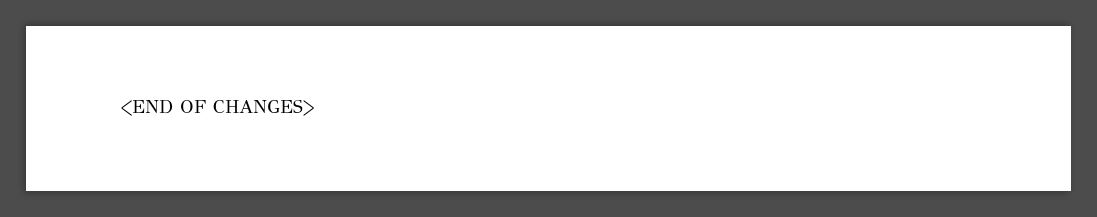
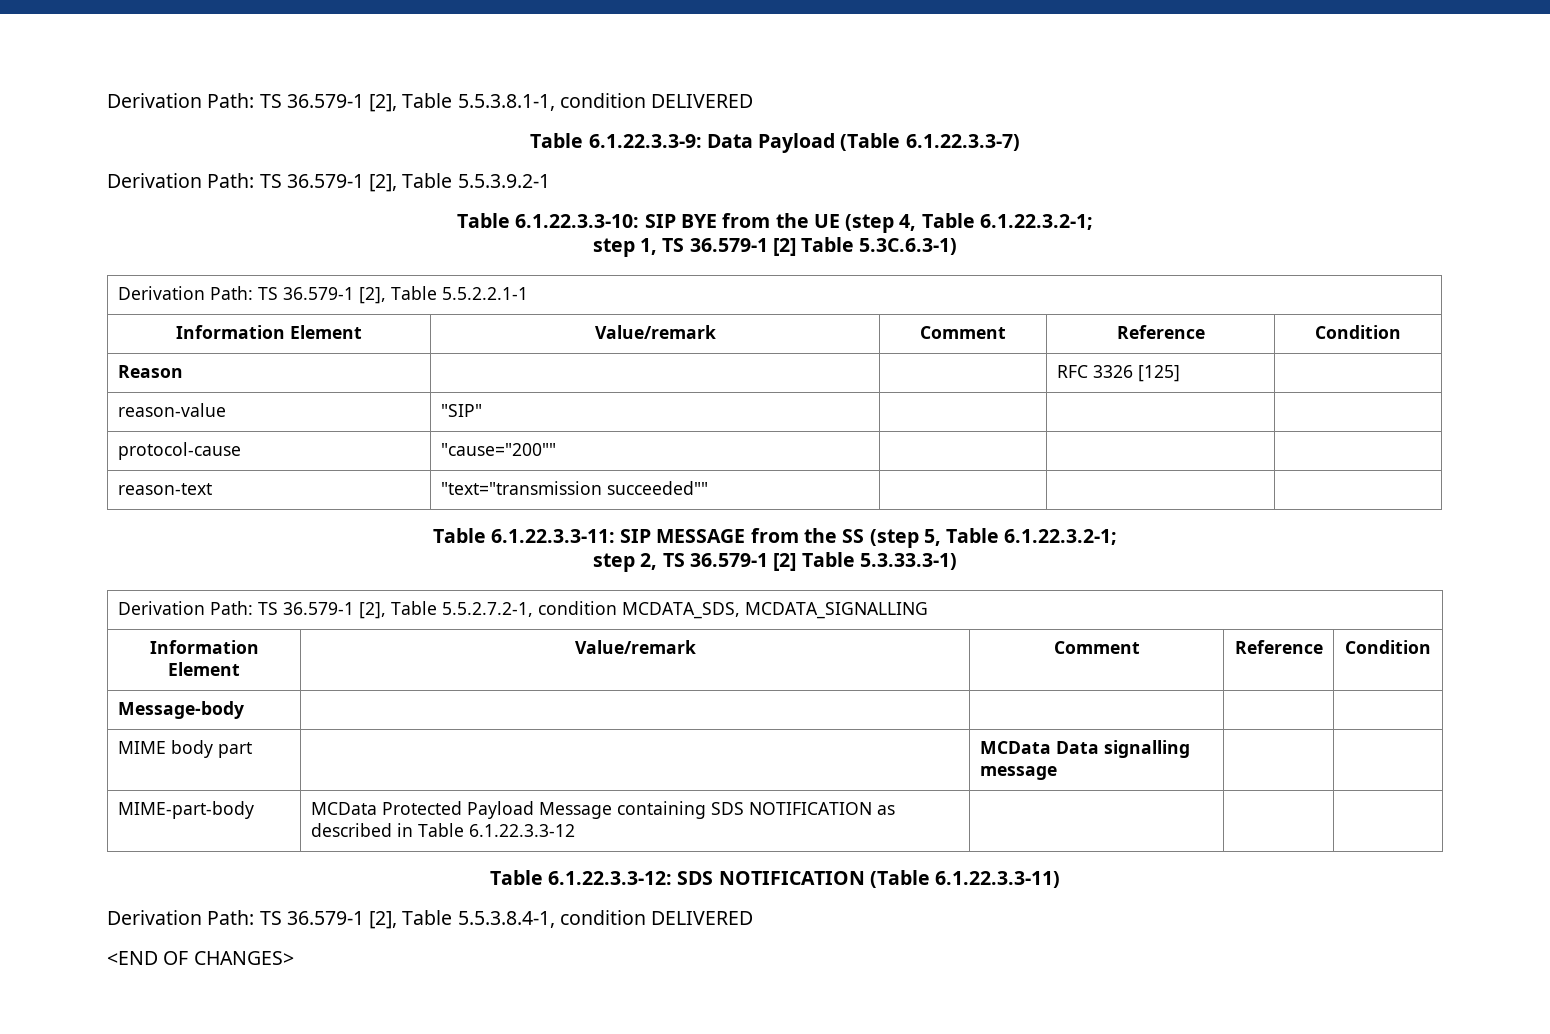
(121, 107) none -> [107,93,754,112] [530,133,1020,153] [107,173,550,192] [457,213,1093,233] [592,237,958,257] [117,286,528,304] [176,325,362,339] [594,325,716,339] [920,326,1006,339] [1116,325,1205,339] [1315,325,1401,339] [117,365,183,378] [1056,365,1180,382] [117,403,226,417] [440,404,482,417] [117,442,241,460] [440,443,556,456] [117,483,212,495] [440,481,708,495] [432,528,1118,548] [593,552,957,572] [117,601,928,619] [149,640,259,654] [168,662,240,676] [574,640,696,654] [1053,641,1140,654] [1234,640,1323,654] [1345,640,1431,654] [117,701,244,719] [117,740,252,758] [979,740,1190,758] [979,766,1057,780] [117,801,254,819] [310,801,895,819] [310,823,575,837] [489,870,1061,888] [107,910,754,929] Derivation Path: TS 36.579-1 [2], Table 5.5.3.8.1-1, condition DELIVERED // Table 6.1.22.3.3-9: Data Payload (Table 6.1.22.3.3-7) // Derivation Path: TS 36.579-1 [2], Table 5.5.3.9.2-1 // Table 6.1.22.3.3-10: SIP BYE from the UE (step 4, Table 6.1.22.3.2-1; // step 1, TS 36.579-1 [2] Table 5.3C.6.3-1) // Derivation Path: TS 36.579-1 [2], Table 5.5.2.2.1-1 // Information Element | Value/remark | Comment | Reference | Condition // Reason | | | RFC 3326 [125] | // reason-value | "SIP" | | | // protocol-cause | "cause="200"" | | | // reason-text | "text="transmission succeeded"" | | | // Table 6.1.22.3.3-11: SIP MESSAGE from the SS (step 5, Table 6.1.22.3.2-1; // step 2, TS 36.579-1 [2] Table 5.3.33.3-1) // Derivation Path: TS 36.579-1 [2], Table 5.5.2.7.2-1, condition MCDATA_SDS, MCDATA_SIGNALLING // Information Element | Value/remark | Comment | Reference | Condition // Message-body | | | | // MIME body part | | MCData Data signalling message | | // MIME-part-body | MCData Protected Payload Message containing SDS NOTIFICATION as described in Table 6.1.22.3.3-12 | | | // Table 6.1.22.3.3-12: SDS NOTIFICATION (Table 6.1.22.3.3-11) // Derivation Path: TS 36.579-1 [2], Table 5.5.3.8.4-1, condition DELIVERED //

